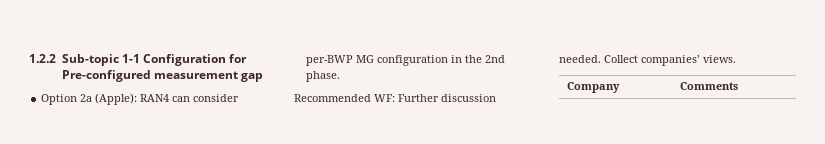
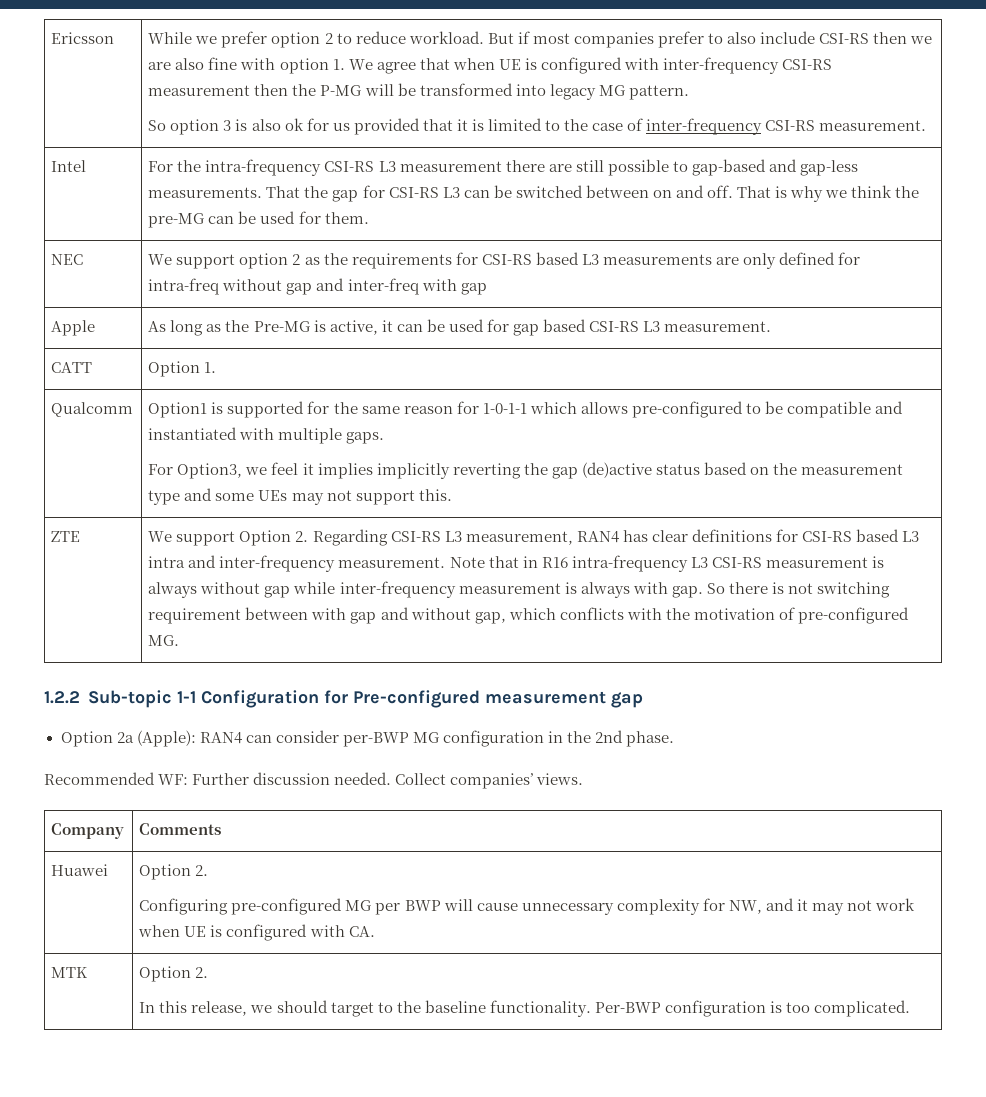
(29, 58) none -> [51,32,115,44] [148,31,933,48] [148,57,833,74] [148,83,689,100] [148,118,927,135] [51,160,87,172] [148,159,858,176] [148,185,920,202] [148,211,369,228] [51,254,84,265] [148,252,861,269] [148,278,487,295] [51,320,96,336] [148,319,772,336] [51,362,93,373] [148,361,217,377] [51,402,134,417] [148,401,904,418] [148,427,385,444] [148,462,904,479] [148,488,452,505] [51,531,81,542] [148,529,920,546] [148,555,884,572] [148,581,891,598] [148,607,909,624] [148,635,180,646] Ericsson | While we prefer option 2 to reduce workload. But if most companies prefer to also include CSI-RS then we are also fine with option 1. We agree that when UE is configured with inter-frequency CSI-RS measurement then the P-MG will be transformed into legacy MG pattern. // So option 3 is also ok for us provided that it is limited to the case of inter-frequency CSI-RS measurement. // Intel | For the intra-frequency CSI-RS L3 measurement there are still possible to gap-based and gap-less measurements. That the gap for CSI-RS L3 can be switched between on and off. That is why we think the pre-MG can be used for them. // NEC | We support option 2 as the requirements for CSI-RS based L3 measurements are only defined for intra-freq without gap and inter-freq with gap // Apple | As long as the Pre-MG is active, it can be used for gap based CSI-RS L3 measurement. // CATT | Option 1. // Qualcomm | Option1 is supported for the same reason for 1-0-1-1 which allows pre-configured to be compatible and instantiated with multiple gaps. // For Option3, we feel it implies implicitly reverting the gap (de)active status based on the measurement type and some UEs may not support this. // ZTE | We support Option 2. Regarding CSI-RS L3 measurement, RAN4 has clear definitions for CSI-RS based L3 intra and inter-frequency measurement. Note that in R16 intra-frequency L3 CSI-RS measurement is always without gap while inter-frequency measurement is always with gap. So there is not switching requirement between with gap and without gap, which conflicts with the motivation of pre-configured MG. //
(739, 86) none -> [51,864,109,876] [139,864,209,880] [139,898,916,915] [138,924,375,941] [51,967,88,978] [139,966,209,982] [139,1000,911,1017] // Huawei | Option 2. // Configuring pre-configured MG per BWP will cause unnecessary complexity for NW, and it may not work when UE is configured with CA. // MTK | Option 2. // In this release, we should target to the baseline functionality. Per-BWP configuration is too complicated.

